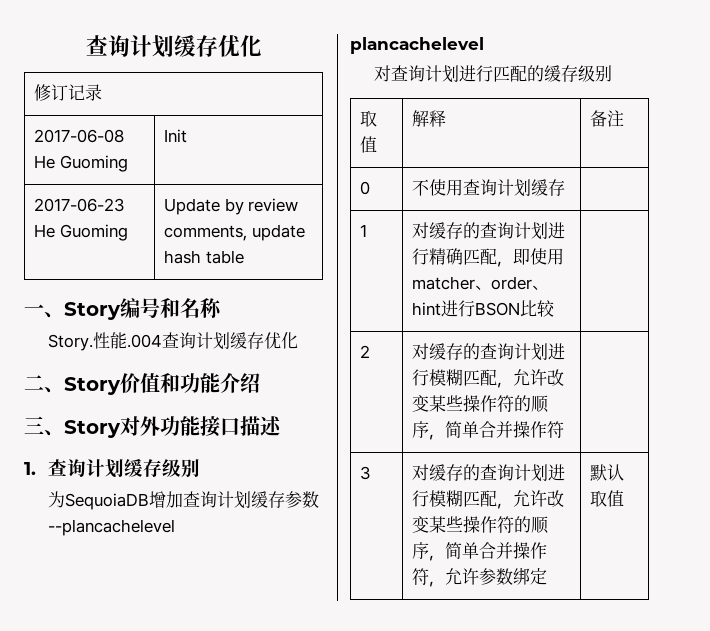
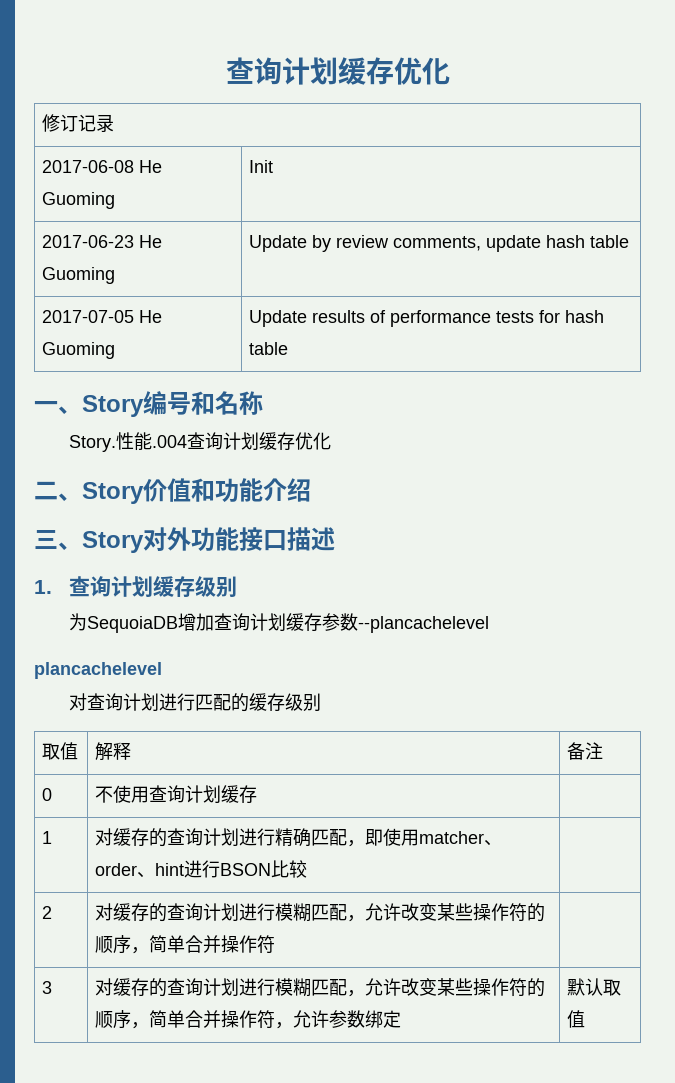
(244, 257) none -> [41,310,162,323] [41,342,115,359] [248,310,604,327] [248,342,288,355] // 2017-07-05 He Guoming | Update results of performance tests for hash table

